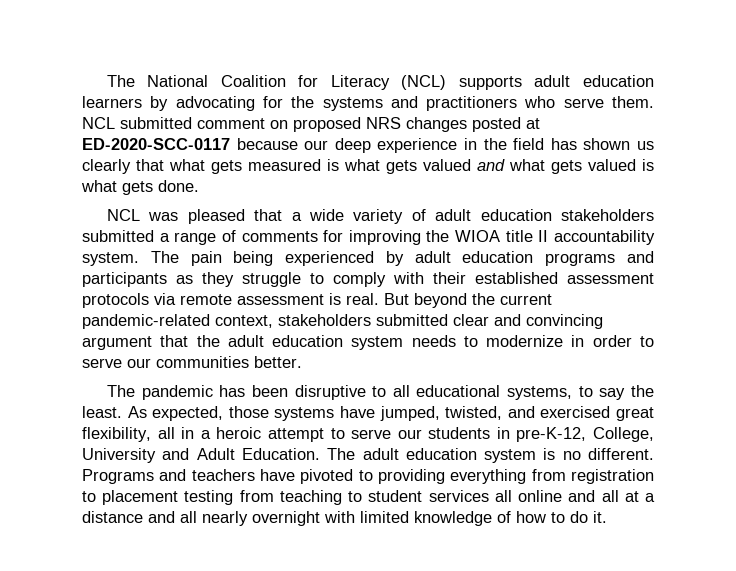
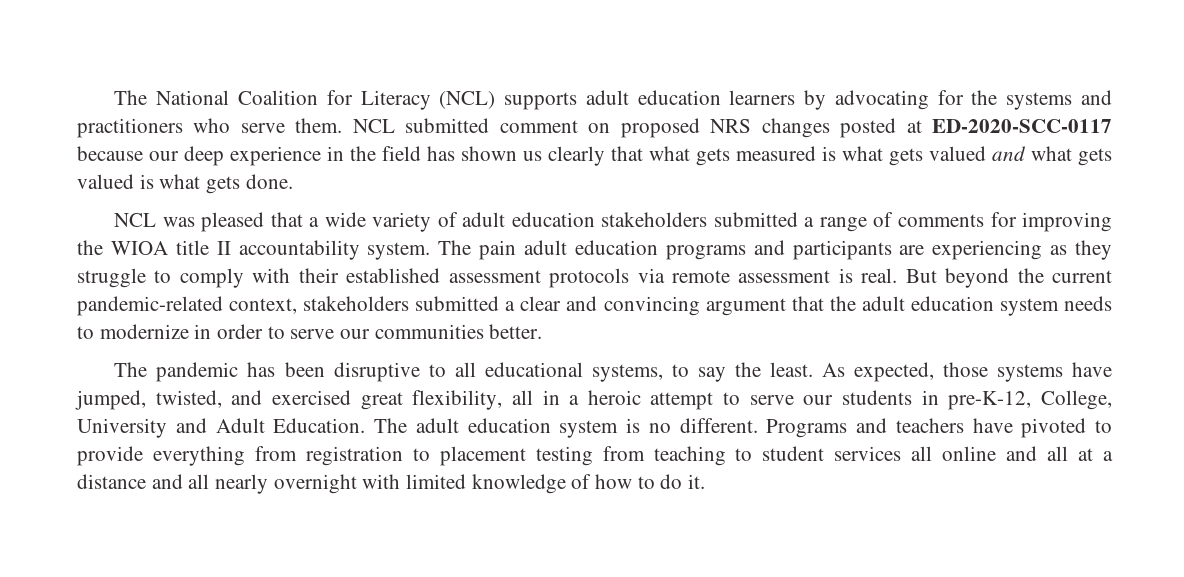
[233,251,404,266] being experienced by -> (517, 250) none
(167, 279) none -> [899,240,1043,260] are experiencing
(448, 320) none -> [505,301,516,311] a
[378,469,445,484] providing -> [77,446,143,466] provide

